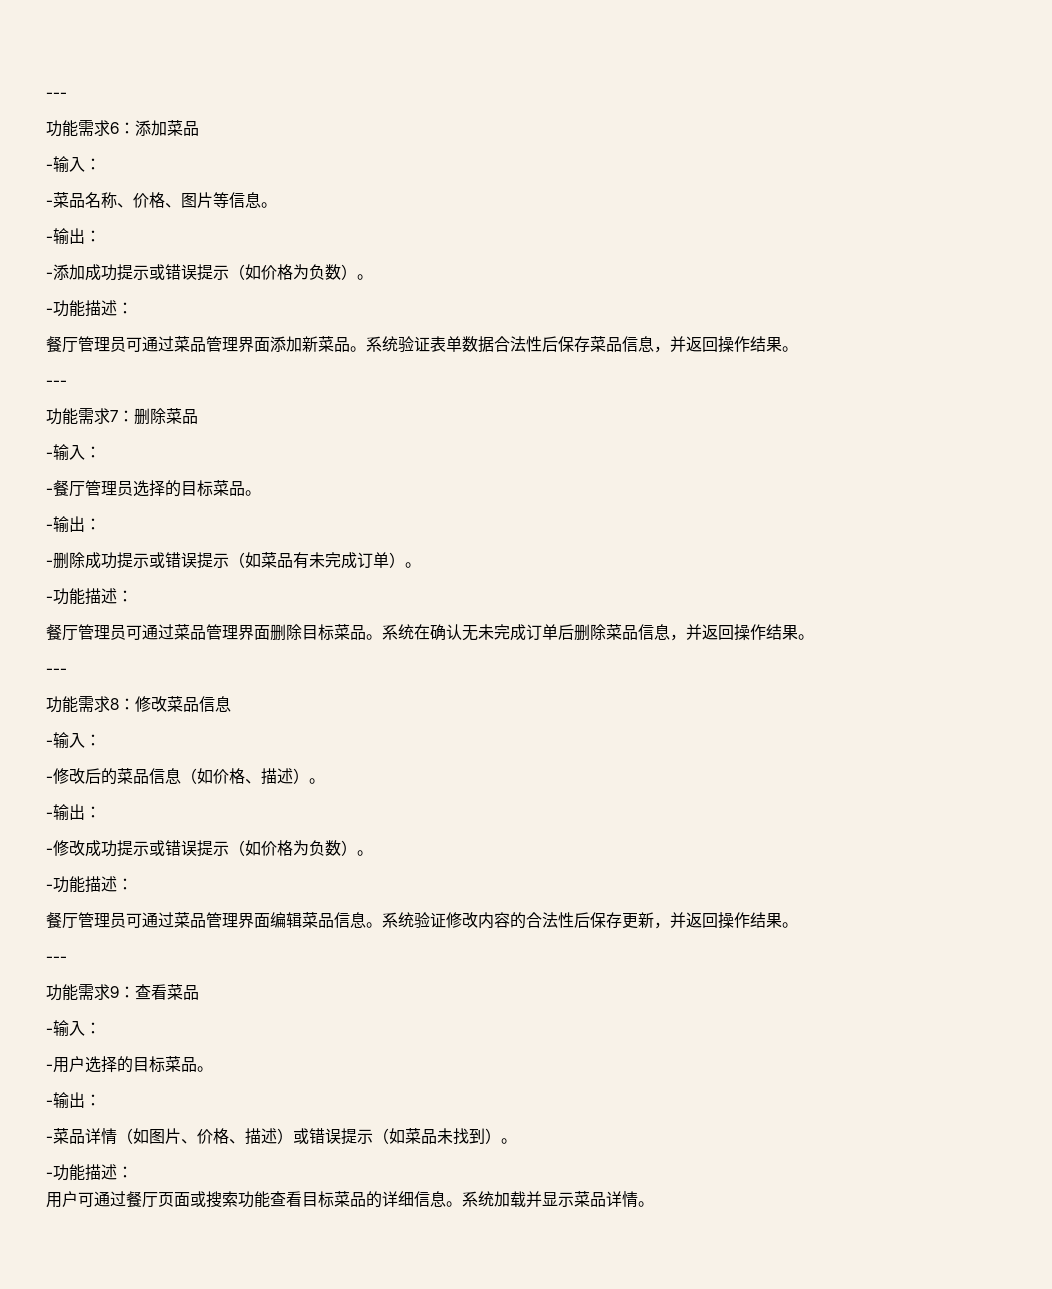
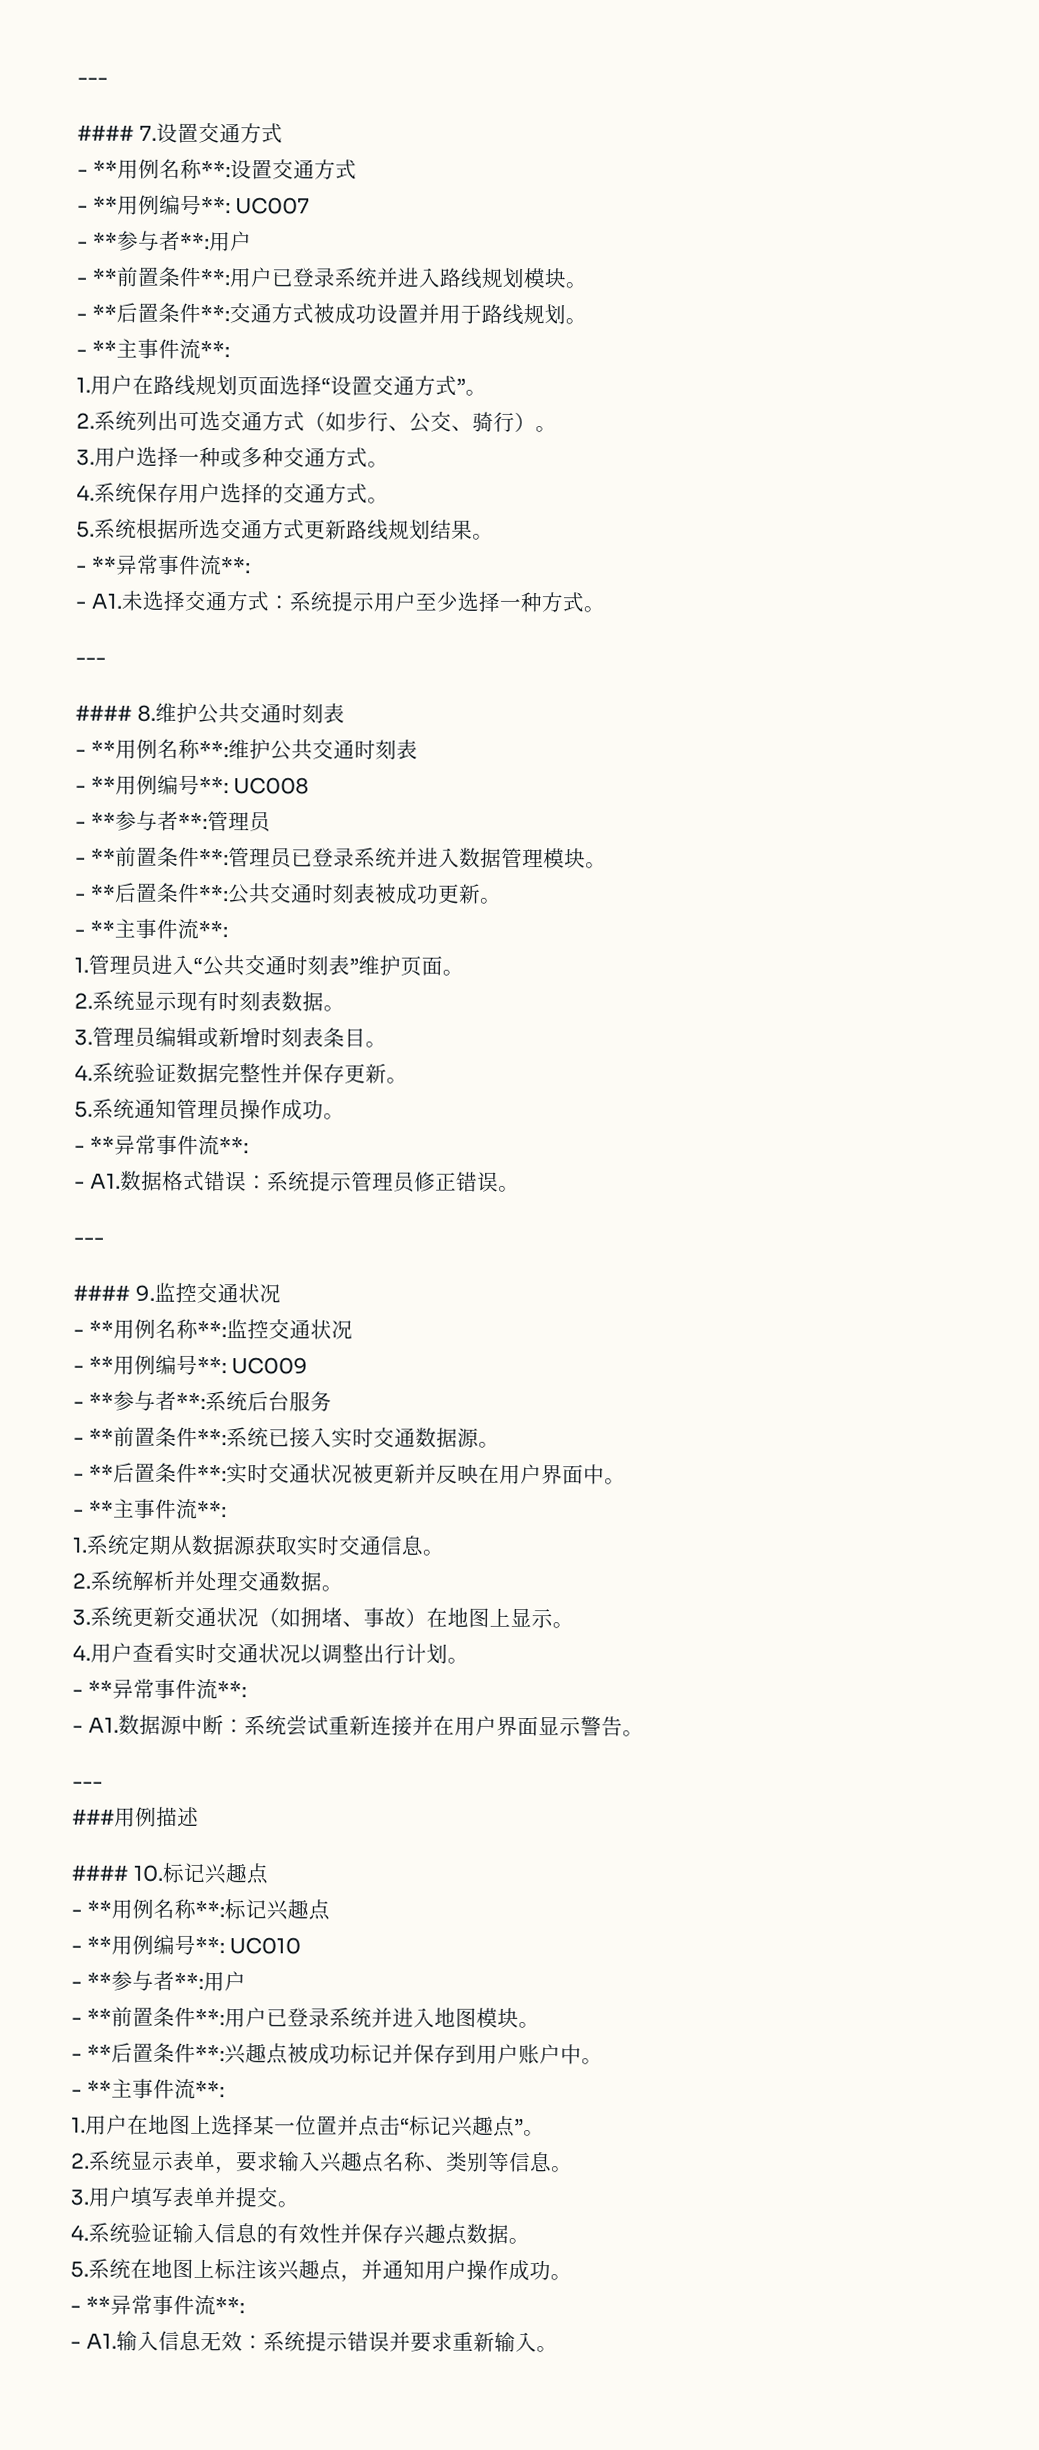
[46,92,67,98] [46,120,199,137] [46,156,101,172] [46,192,277,208] [46,228,101,244] [46,264,373,281] [46,300,133,317] [46,336,798,353] [46,380,67,386] [46,408,198,425] [46,444,101,460] [46,480,261,497] [46,516,101,532] [46,552,421,569] [46,588,133,605] [46,624,814,641] [46,668,67,674] [46,696,231,713] [46,732,101,748] [46,768,325,785] [46,804,101,820] [46,840,373,857] [46,876,133,893] [46,912,798,929] [46,956,67,962] [46,984,199,1001] [46,1020,101,1036] [46,1056,213,1073] [46,1092,101,1108] [46,1128,517,1145] [46,1164,133,1181] [46,1191,638,1208] --- // 功能需求6：添加菜品 // -输入： // -菜品名称、价格、图片等信息。 // -输出： // -添加成功提示或错误提示（如价格为负数）。 // -功能描述： // 餐厅管理员可通过菜品管理界面添加新菜品。系统验证表单数据合法性后保存菜品信息，并返回操作结果。 // --- // 功能需求7：删除菜品 // -输入： // -餐厅管理员选择的目标菜品。 // -输出： // -删除成功提示或错误提示（如菜品有未完成订单）。 // -功能描述： // 餐厅管理员可通过菜品管理界面删除目标菜品。系统在确认无未完成订单后删除菜品信息，并返回操作结果。 // --- // 功能需求8：修改菜品信息 // -输入： // -修改后的菜品信息（如价格、描述）。 // -输出： // -修改成功提示或错误提示（如价格为负数）。 // -功能描述： // 餐厅管理员可通过菜品管理界面编辑菜品信息。系统验证修改内容的合法性后保存更新，并返回操作结果。 // --- // 功能需求9：查看菜品 // -输入： // -用户选择的目标菜品。 // -输出： // -菜品详情（如图片、价格、描述）或错误提示（如菜品未找到）。 // -功能描述： // 用户可通过餐厅页面或搜索功能查看目标菜品的详细信息。系统加载并显示菜品详情 -> [77,77,108,85] [77,122,283,144] [77,158,357,180] [77,194,311,215] [77,230,252,252] [76,266,587,289] [76,302,587,326] [76,338,230,359] [76,374,487,396] [76,410,557,433] [76,446,389,469] [76,482,389,504] [76,518,494,541] [76,554,251,576] [75,590,605,613] [75,657,106,665] [75,702,345,725] [75,738,418,761] [75,774,310,795] [75,810,272,833] [75,846,607,869] [75,882,502,905] [74,918,228,939] [74,954,464,977] [74,990,345,1012] [74,1026,387,1049] [74,1062,408,1084] [74,1098,345,1121] [74,1134,249,1156] [74,1170,520,1193] [73,1237,104,1245] [73,1282,281,1304] [73,1318,353,1340] [73,1354,309,1375] [73,1390,332,1412] [73,1426,500,1449] [73,1462,626,1485] [73,1498,227,1519] [72,1534,444,1557] [72,1570,343,1592] [72,1606,574,1629] [72,1642,469,1665] [72,1678,247,1700] [72,1714,644,1737] [72,1781,103,1789] [72,1806,199,1827] [71,1862,268,1885] [71,1898,330,1921] [71,1934,302,1955] [71,1970,246,1992] [71,2006,540,2029] [71,2042,603,2065] [71,2078,225,2099] [71,2114,545,2137] [71,2150,573,2175] [70,2186,299,2208] [70,2222,530,2245] [70,2258,572,2283] [70,2294,245,2316] [70,2330,537,2353] --- // #### 7.设置交通方式 // - **用例名称**:设置交通方式 // - **用例编号**: UC007 // - **参与者**:用户 // - **前置条件**:用户已登录系统并进入路线规划模块。 // - **后置条件**:交通方式被成功设置并用于路线规划。 // - **主事件流**: // 1.用户在路线规划页面选择“设置交通方式”。 // 2.系统列出可选交通方式（如步行、公交、骑行）。 // 3.用户选择一种或多种交通方式。 // 4.系统保存用户选择的交通方式。 // 5.系统根据所选交通方式更新路线规划结果。 // - **异常事件流**: // - A1.未选择交通方式：系统提示用户至少选择一种方式。 // --- // #### 8.维护公共交通时刻表 // - **用例名称**:维护公共交通时刻表 // - **用例编号**: UC008 // - **参与者**:管理员 // - **前置条件**:管理员已登录系统并进入数据管理模块。 // - **后置条件**:公共交通时刻表被成功更新。 // - **主事件流**: // 1.管理员进入“公共交通时刻表”维护页面。 // 2.系统显示现有时刻表数据。 // 3.管理员编辑或新增时刻表条目。 // 4.系统验证数据完整性并保存更新。 // 5.系统通知管理员操作成功。 // - **异常事件流**: // - A1.数据格式错误：系统提示管理员修正错误。 // --- // #### 9.监控交通状况 // - **用例名称**:监控交通状况 // - **用例编号**: UC009 // - **参与者**:系统后台服务 // - **前置条件**:系统已接入实时交通数据源。 // - **后置条件**:实时交通状况被更新并反映在用户界面中。 // - **主事件流**: // 1.系统定期从数据源获取实时交通信息。 // 2.系统解析并处理交通数据。 // 3.系统更新交通状况（如拥堵、事故）在地图上显示。 // 4.用户查看实时交通状况以调整出行计划。 // - **异常事件流**: // - A1.数据源中断：系统尝试重新连接并在用户界面显示警告。 // --- // ###用例描述 // #### 10.标记兴趣点 // - **用例名称**:标记兴趣点 // - **用例编号**: UC010 // - **参与者**:用户 // - **前置条件**:用户已登录系统并进入地图模块。 // - **后置条件**:兴趣点被成功标记并保存到用户账户中。 // - **主事件流**: // 1.用户在地图上选择某一位置并点击“标记兴趣点”。 // 2.系统显示表单，要求输入兴趣点名称、类别等信息。 // 3.用户填写表单并提交。 // 4.系统验证输入信息的有效性并保存兴趣点数据。 // 5.系统在地图上标注该兴趣点，并通知用户操作成功。 // - **异常事件流**: // - A1.输入信息无效：系统提示错误并要求重新输入

